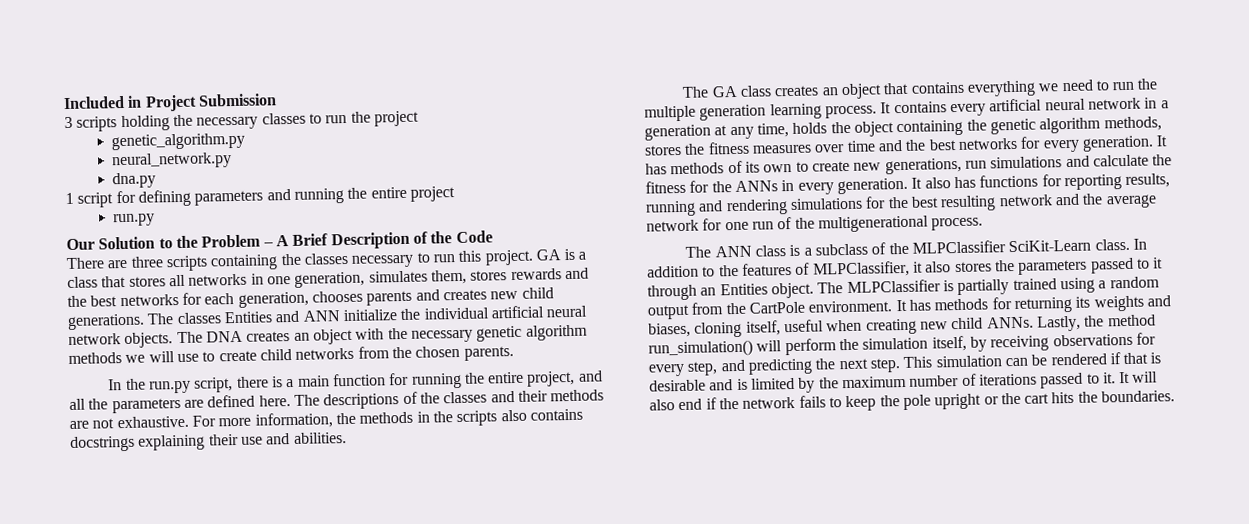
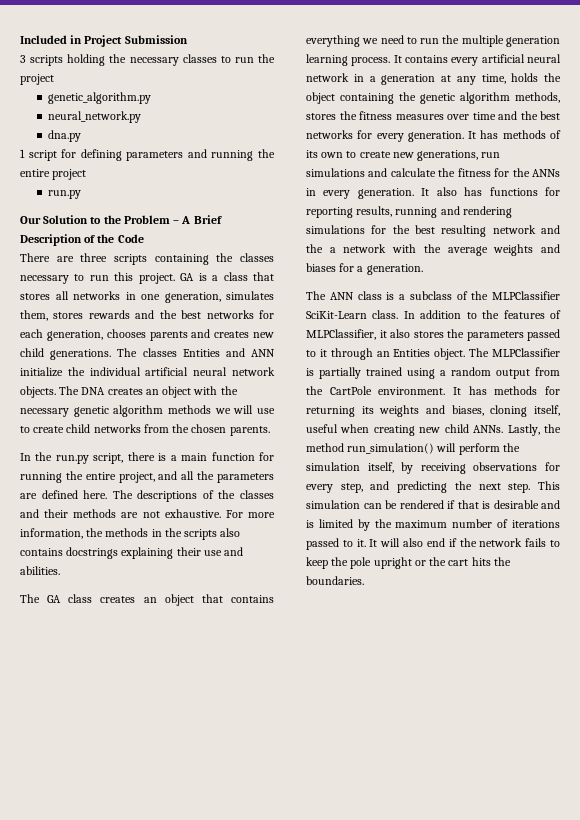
[1105,194,1157,209] [646,215,984,233] average network for one run of the multigenerational process. -> [329,244,560,256] [306,263,423,275] a network with the average weights and biases for a generation.

